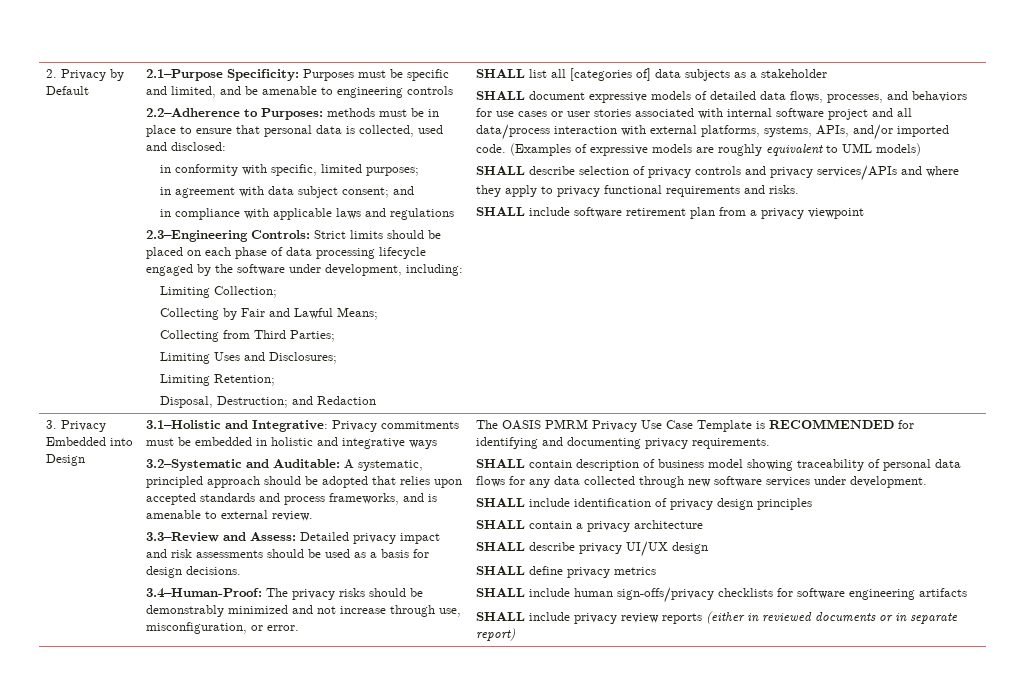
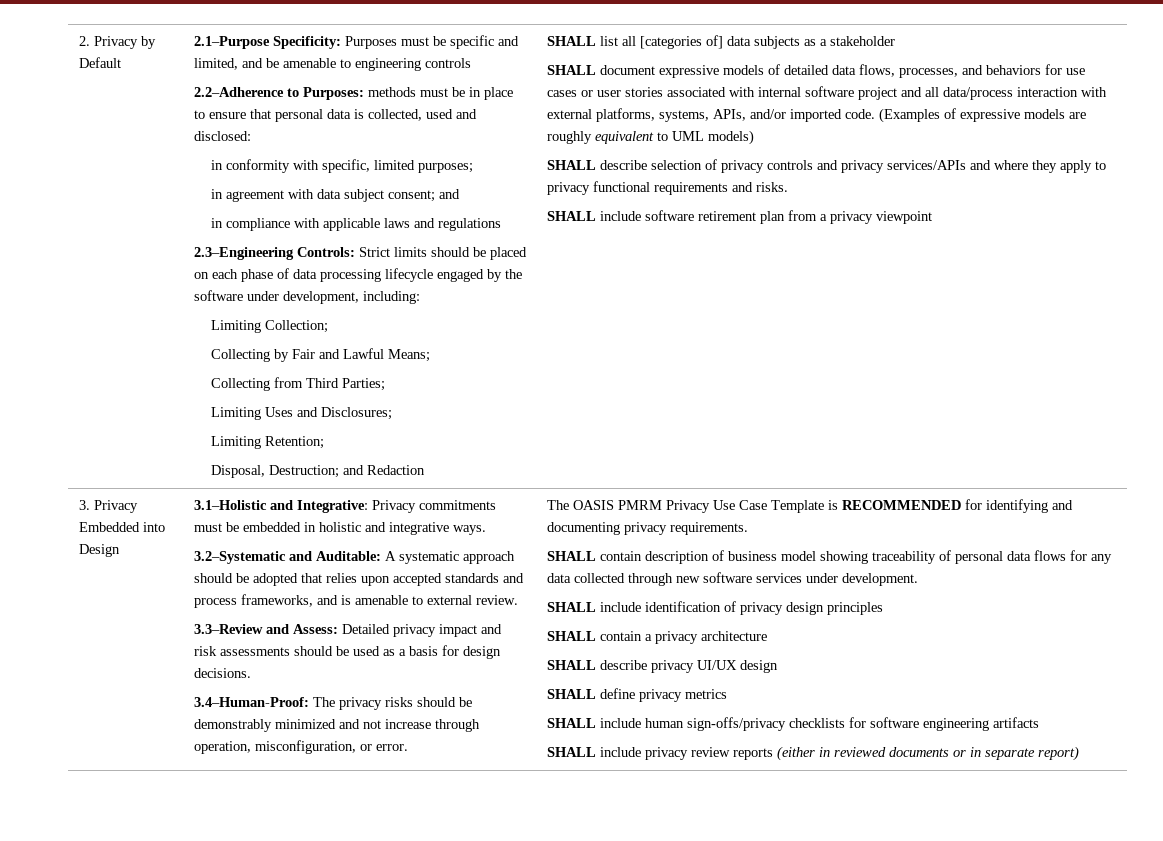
[408,440,437,449] ways -> [452,525,486,535] ways.
[357,460,423,471] [145,476,203,488] systematic, principled -> [398,551,459,564] systematic
[438,608,461,617] use, -> [193,741,251,754] operation,

